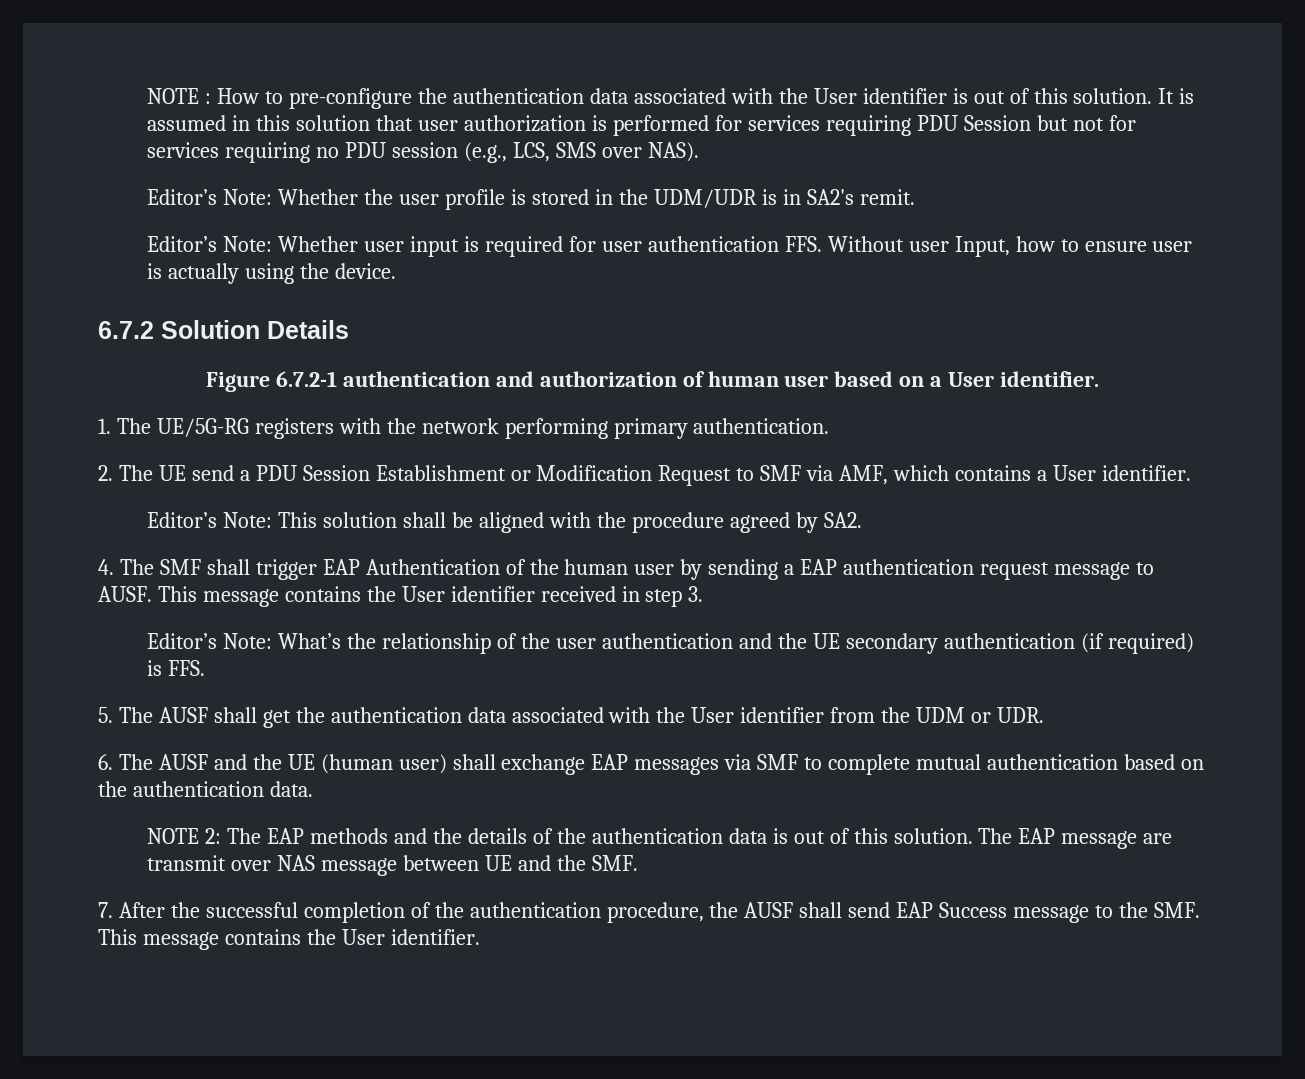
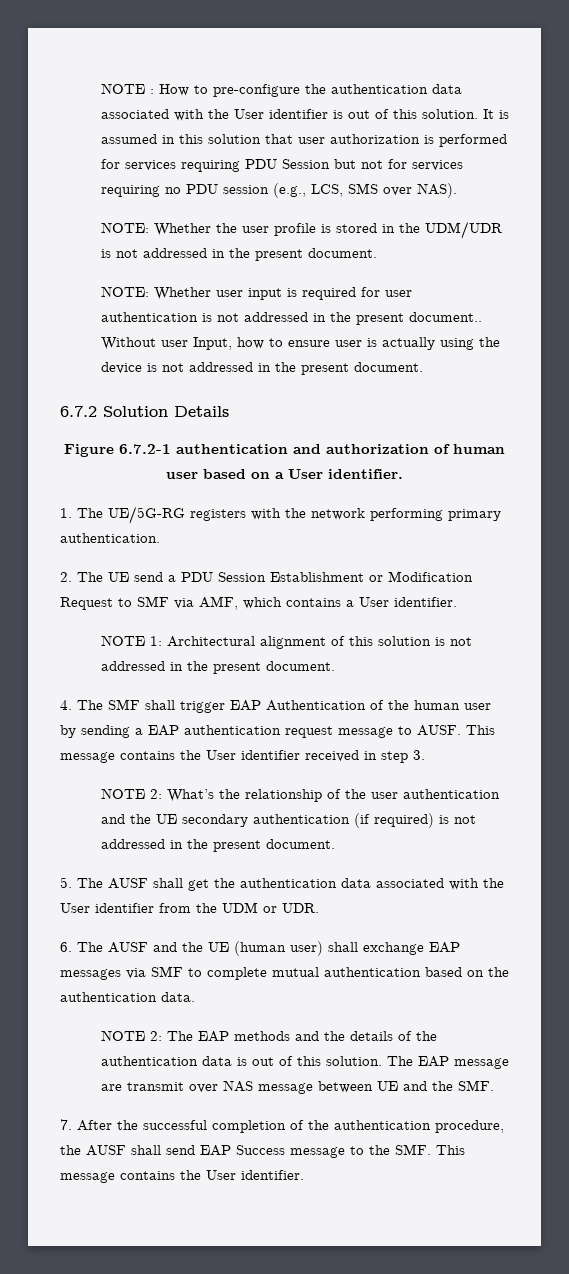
[147,189,273,205] Editor’s Note: -> [100,222,149,233] NOTE:
[782,189,915,205] [147,236,273,252] in SA2's remit. // Editor’s Note: -> [115,248,377,261] [100,286,149,297] not addressed in the present document. // NOTE:
[784,236,822,252] FFS. -> [201,312,482,325] is not addressed in the present document..
[335,263,397,279] device. -> [100,362,423,375] device is not addressed in the present document.
[147,512,862,533] Editor’s Note: This solution shall be aligned with the procedure agreed by SA2. -> [100,635,472,649] [100,661,335,674] NOTE 1: Architectural alignment of this solution is not addressed in the present document.
[147,633,273,649] Editor’s Note: -> [100,788,162,799] NOTE 2:
[168,660,206,676] FFS. -> [453,815,476,824] [100,839,335,852] not addressed in the present document.

